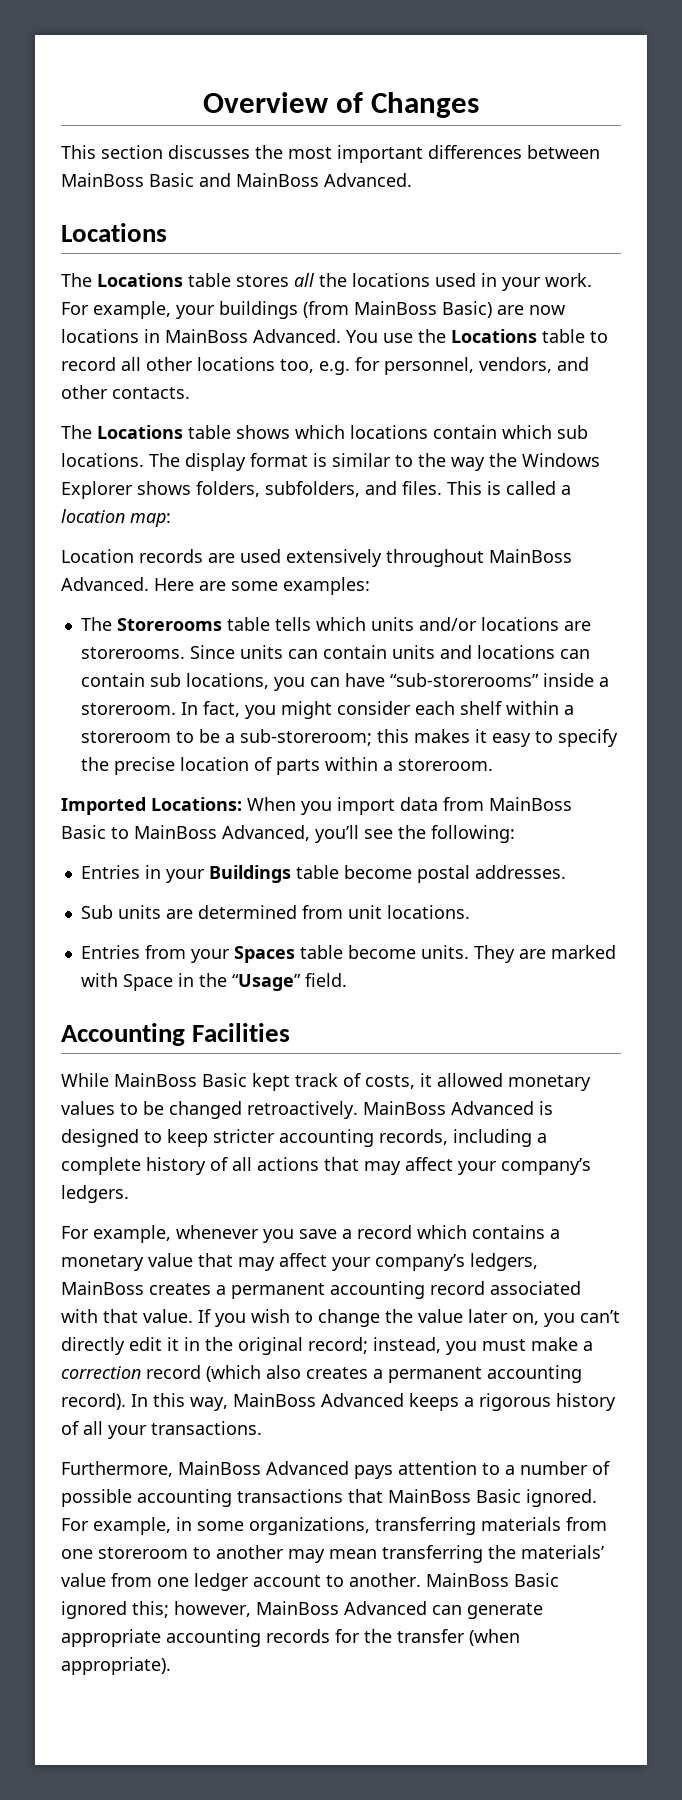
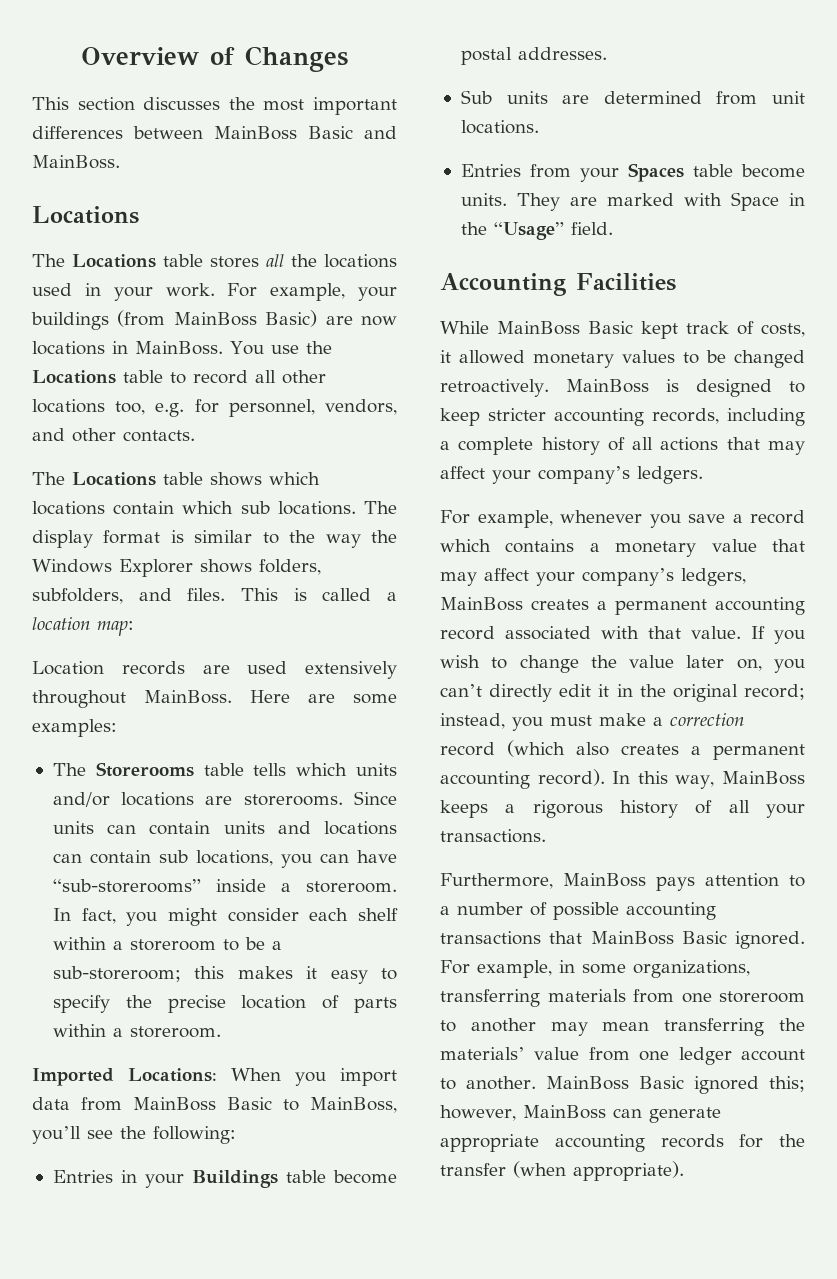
[236,173,412,187] MainBoss Advanced. -> [32,155,120,169] MainBoss.
[165,329,341,343] MainBoss Advanced. -> [135,341,223,355] MainBoss.
[489,549,572,563] [61,577,149,591] MainBoss Advanced. -> [144,690,232,704] MainBoss.
[134,825,310,841] MainBoss Advanced, -> [310,1097,397,1113] MainBoss,
[451,1101,534,1115] Advanced -> (649, 386) none
[321,1393,404,1407] Advanced -> (805, 778) none
[266,1461,349,1475] Advanced -> (646, 880) none
[344,1601,427,1615] Advanced -> (606, 1112) none

